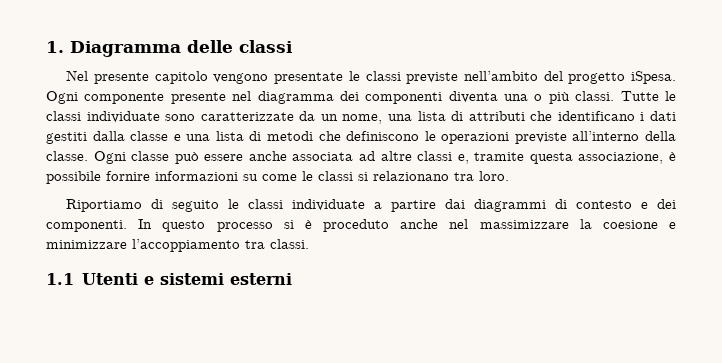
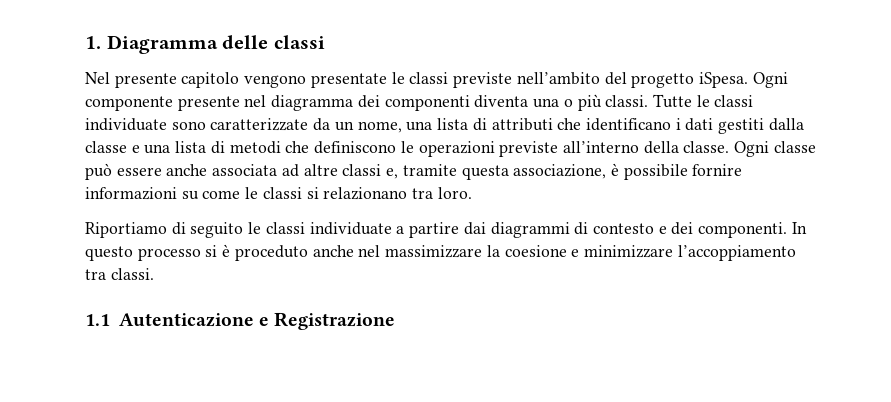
[81,273,292,285] Utenti e sistemi esterni -> [118,312,396,330] Autenticazione e Registrazione

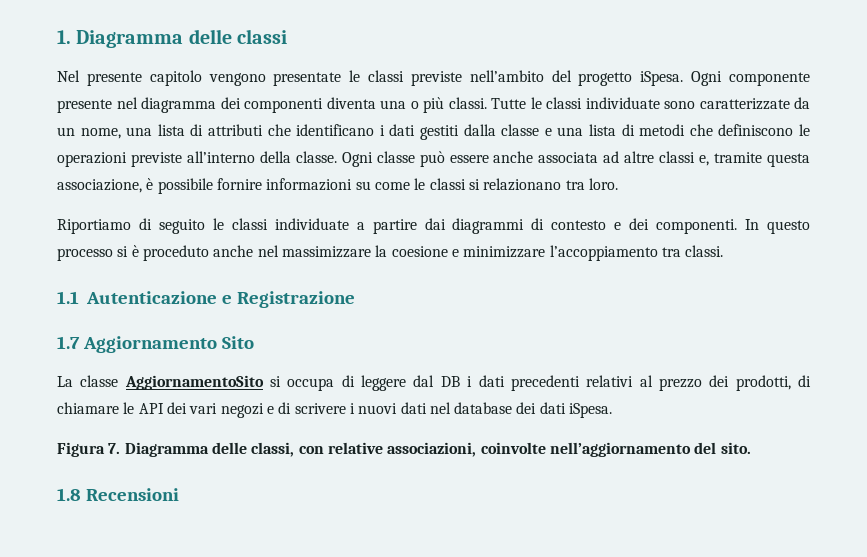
(396, 321) none -> [57,336,254,353] [57,375,812,391] [57,402,613,418] [57,442,751,457] [57,488,179,501] // 1.7 Aggiornamento Sito // La classe AggiornamentoSito si occupa di leggere dal DB i dati precedenti relativi al prezzo dei prodotti, di chiamare le API dei vari negozi e di scrivere i nuovi dati nel database dei dati iSpesa. // Figura 7. Diagramma delle classi, con relative associazioni, coinvolte nell’aggiornamento del sito. // 1.8 Recensioni

